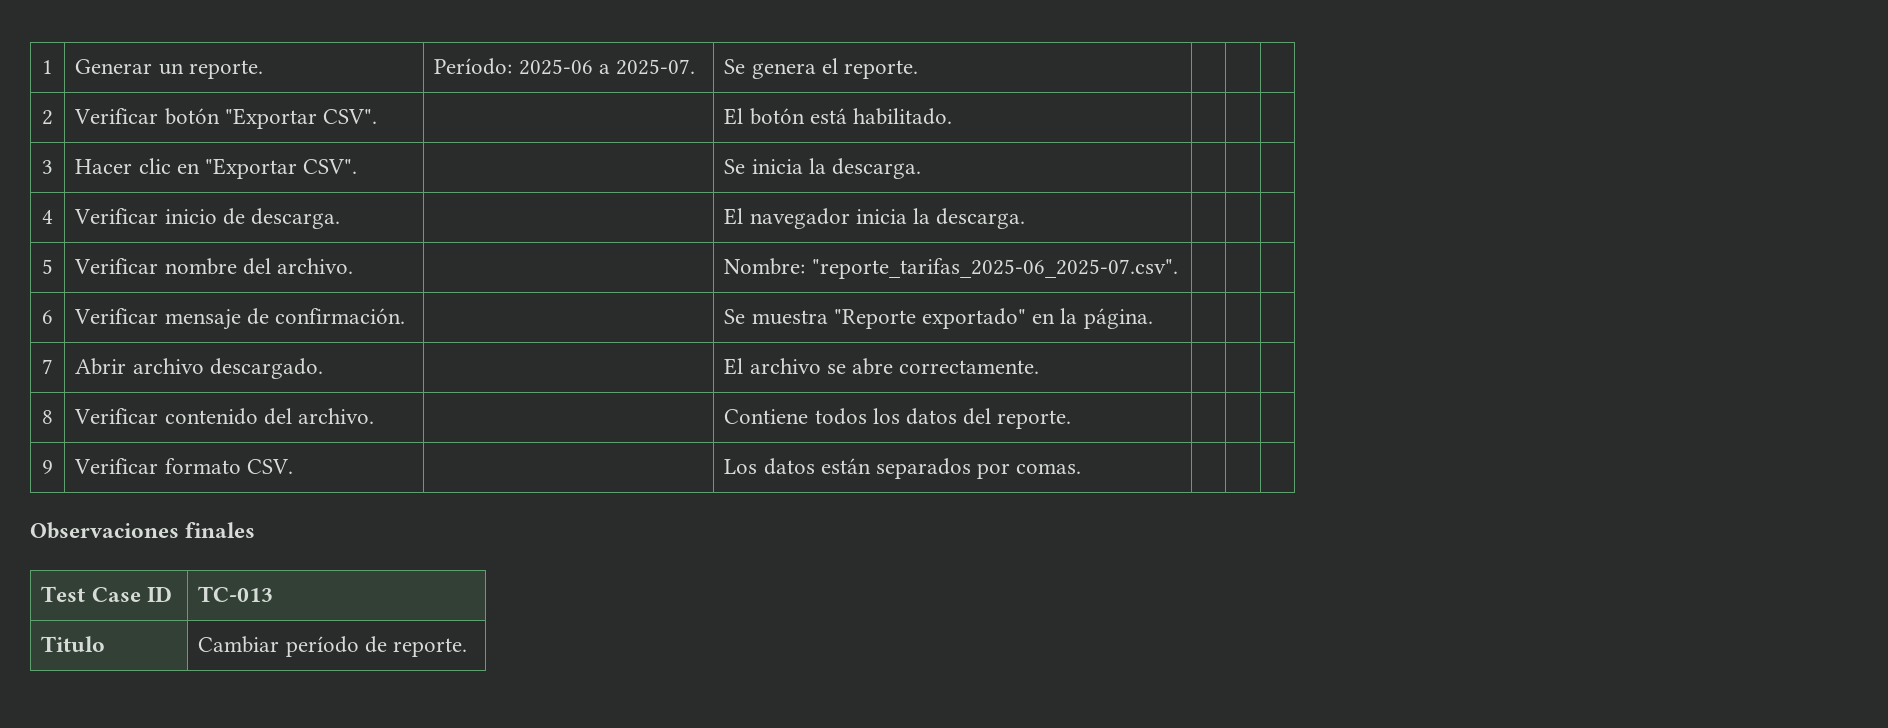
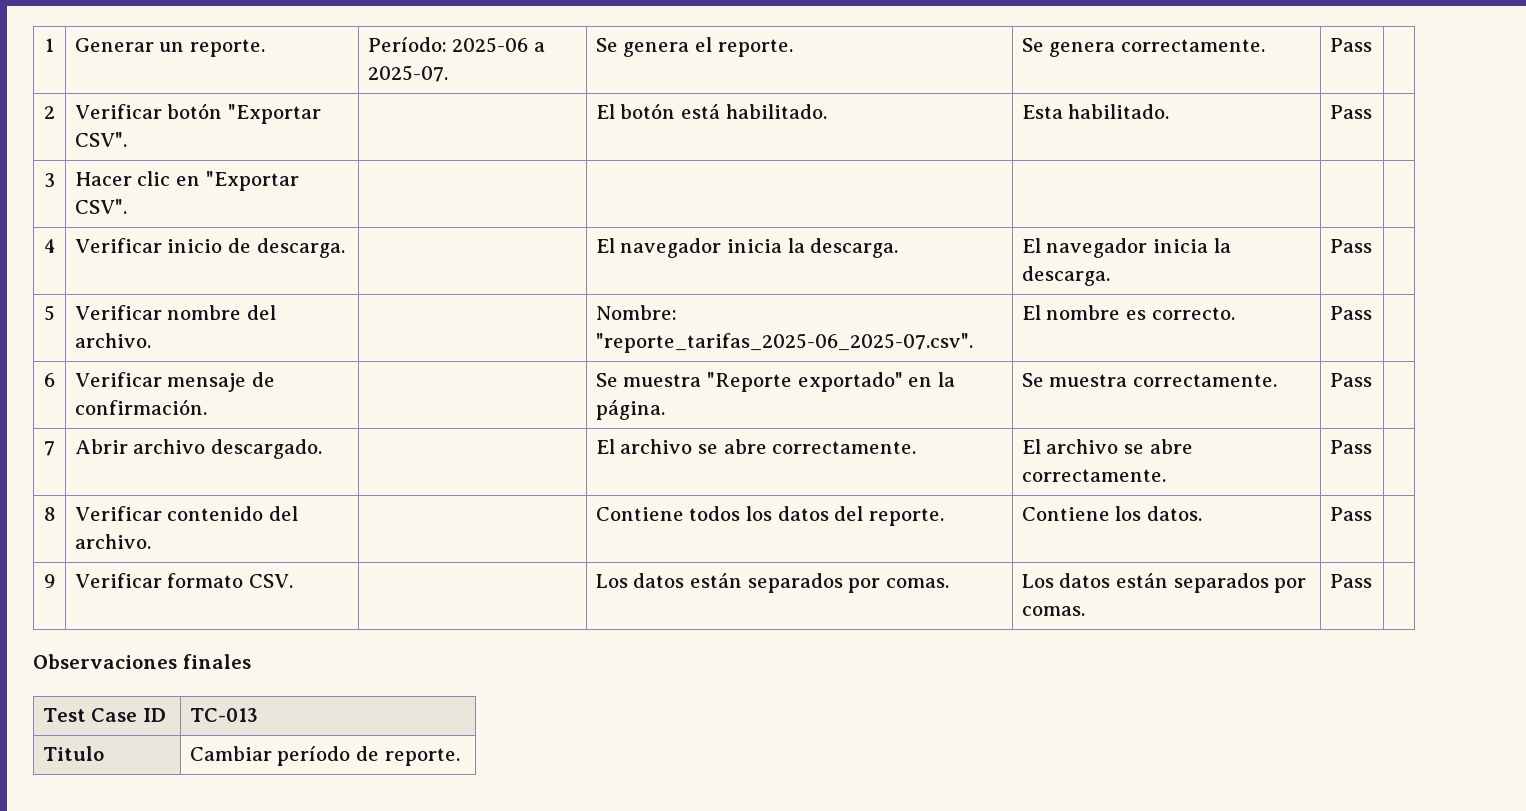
(918, 69) | -> [1021,38,1266,57] [1329,38,1372,52] Se genera correctamente. | Pass
(952, 116) | -> [1021,104,1170,119] [1329,105,1372,119] Esta habilitado. | Pass
[724,158,921,179] Se inicia la descarga. -> (127, 206) none
(1026, 218) | -> [1021,238,1231,258] [1021,266,1110,286] [1329,239,1372,253] El navegador inicia la descarga. | Pass
(1178, 268) | -> [1021,305,1235,320] [1329,306,1372,320] El nombre es correcto. | Pass
(1153, 318) | -> [1021,373,1278,387] [1329,373,1372,387] Se muestra correctamente. | Pass
(1040, 367) | -> [1021,439,1193,454] [1021,469,1166,482] [1329,440,1372,454] El archivo se abre correctamente. | Pass
(1072, 419) | -> [1021,506,1203,521] [1329,507,1372,521] Contiene los datos. | Pass
(1082, 468) | -> [1021,573,1307,593] [1021,606,1085,616] [1329,574,1372,588] Los datos están separados por comas. | Pass

